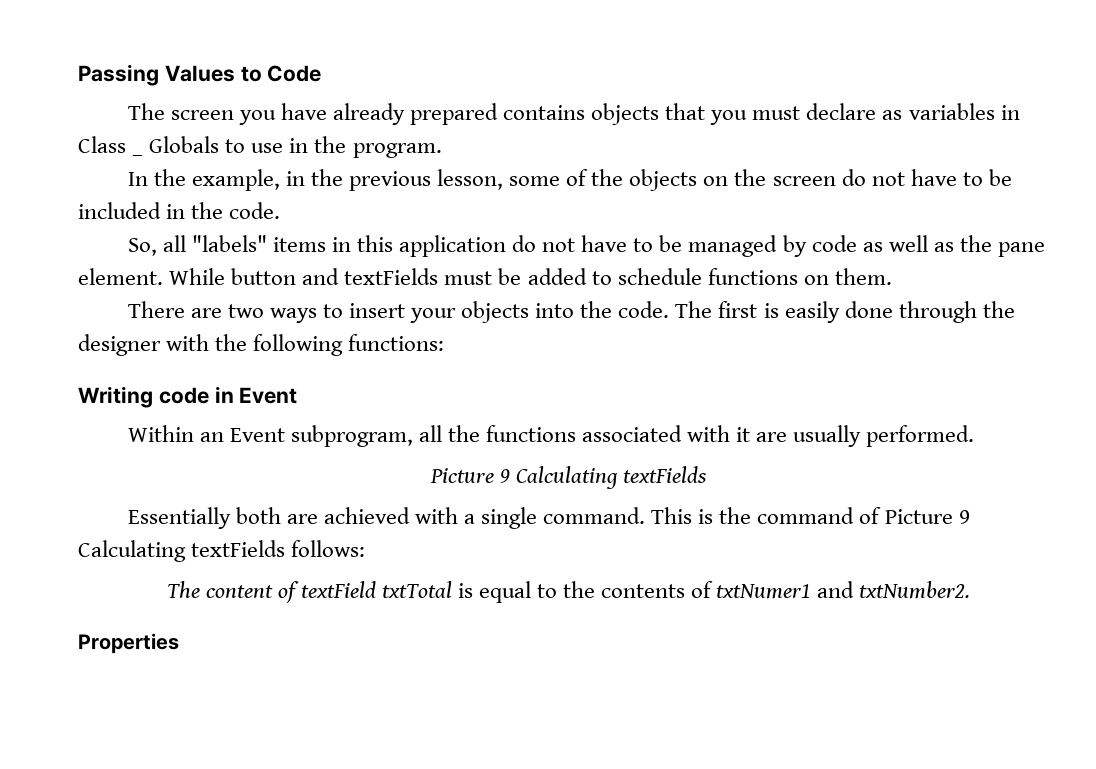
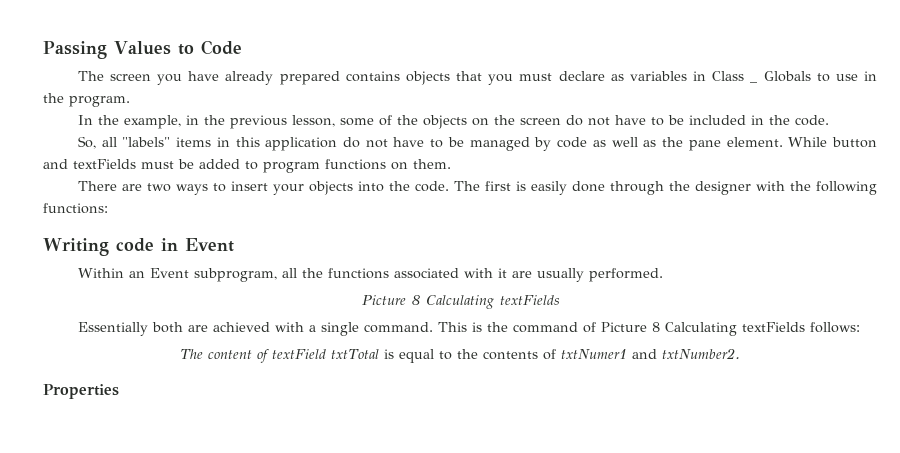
[617,268,702,285] schedule -> [263,162,320,173] program
[499,469,510,483] 9 -> [411,295,420,305] 8
[958,510,970,524] 9 -> [651,322,660,332] 8

